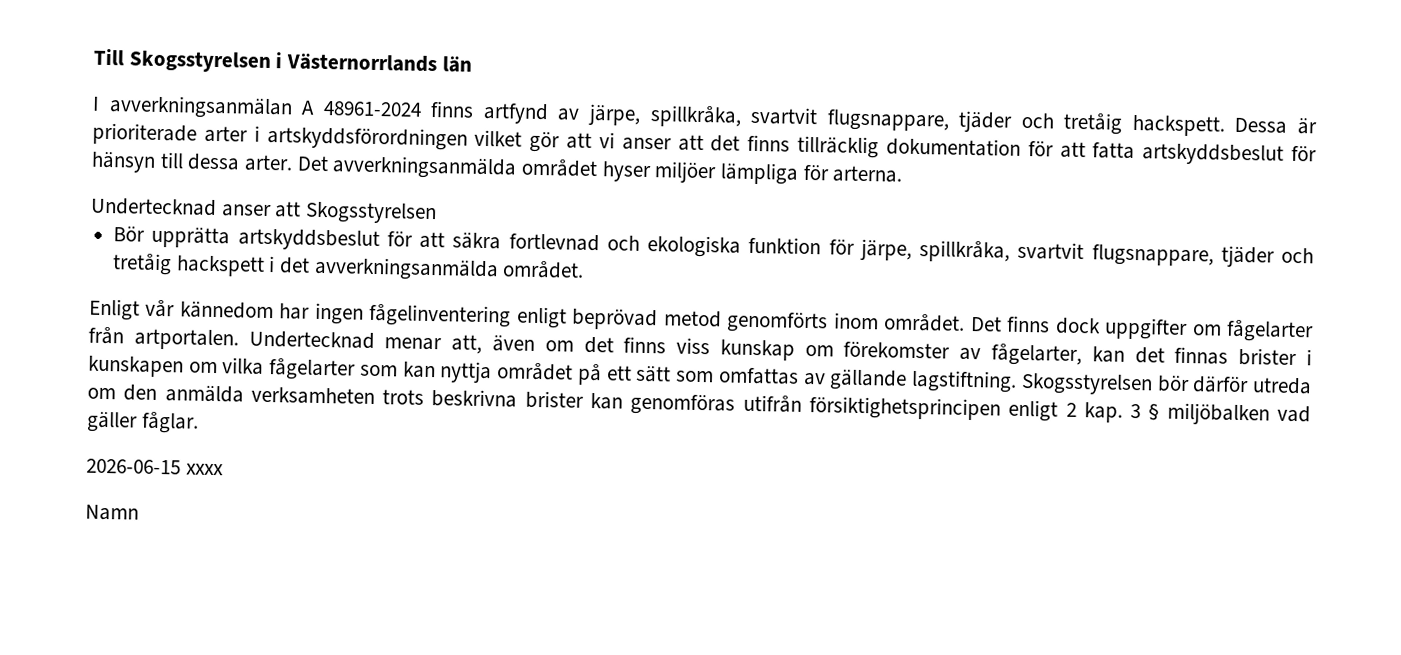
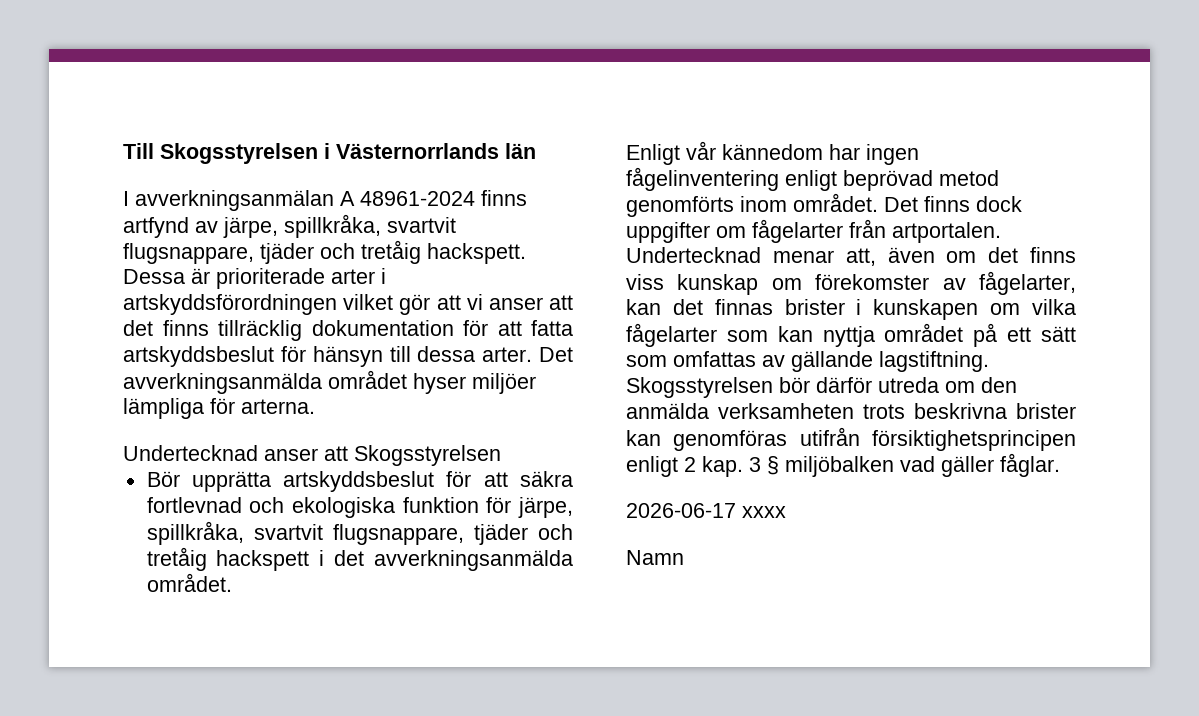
[86,458,181,475] 2026-06-15 -> [626,503,736,518] 2026-06-17

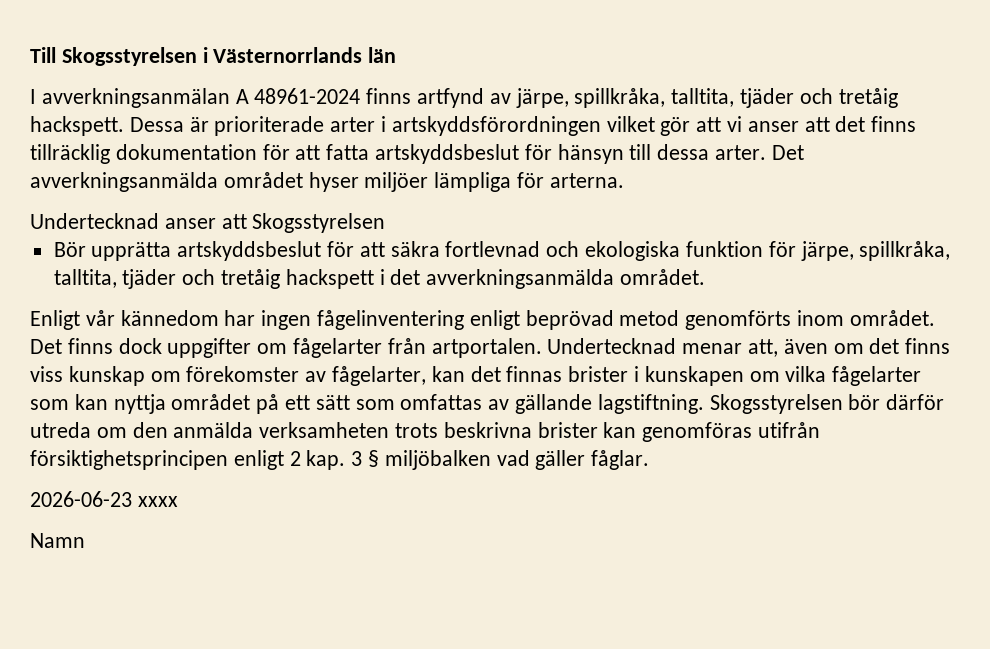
[387,217,456,233] [123,243,254,264] svartvit flugsnappare, -> [671,88,735,107] talltita,
[253,524,464,545] svartvit flugsnappare, -> [53,269,117,288] talltita,
[626,503,736,518] 2026-06-17 -> [30,491,132,507] 2026-06-23

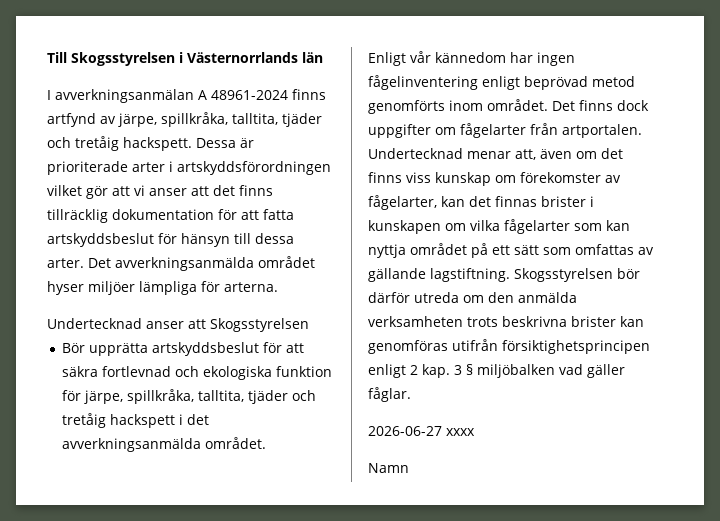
[30,491,132,507] 2026-06-23 -> [368,426,442,436] 2026-06-27

